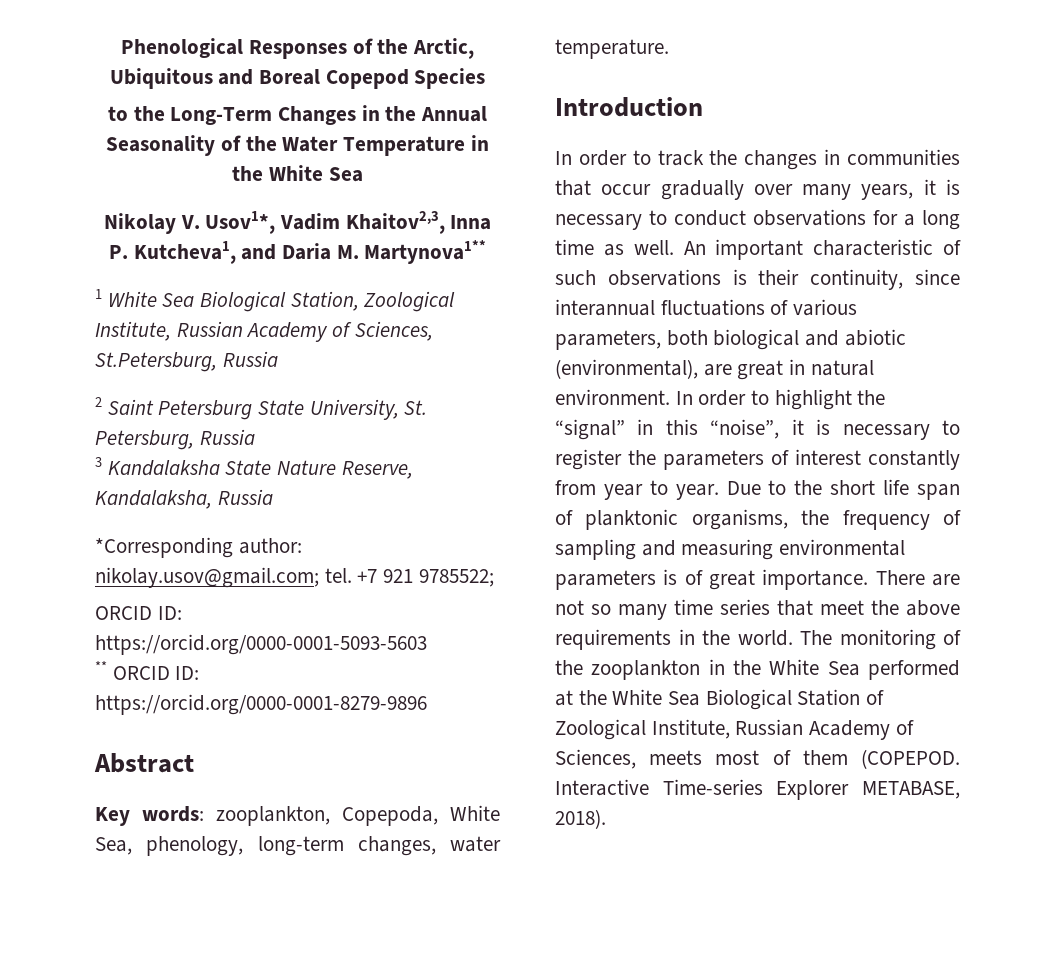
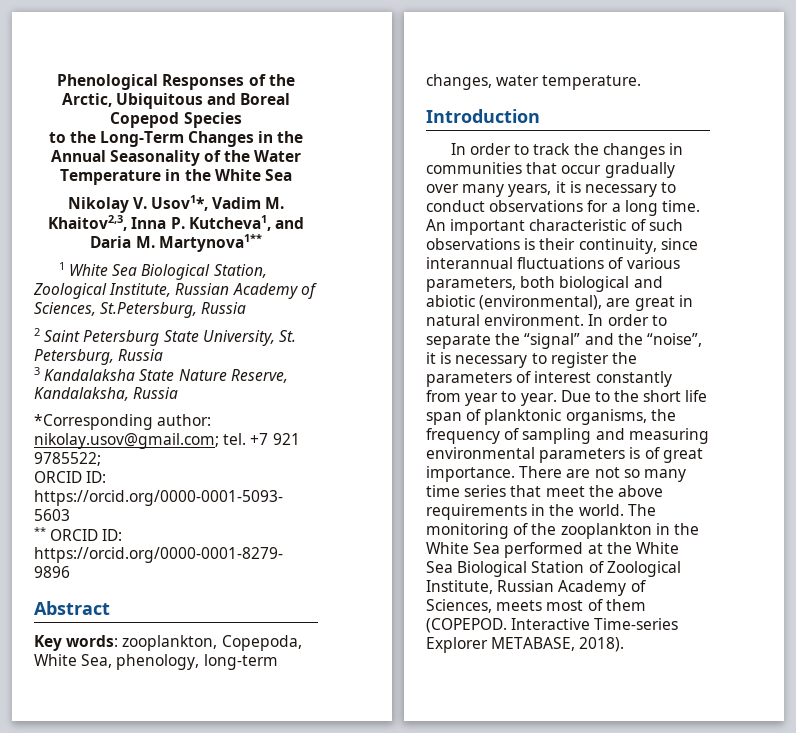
(340, 221) none -> [265,197,285,209] M.
[555,239,674,256] time as well. -> [661,200,700,212] time.
[774,389,852,410] highlight -> [426,334,491,349] separate
[637,419,698,435] in this -> [584,333,643,345] and the

